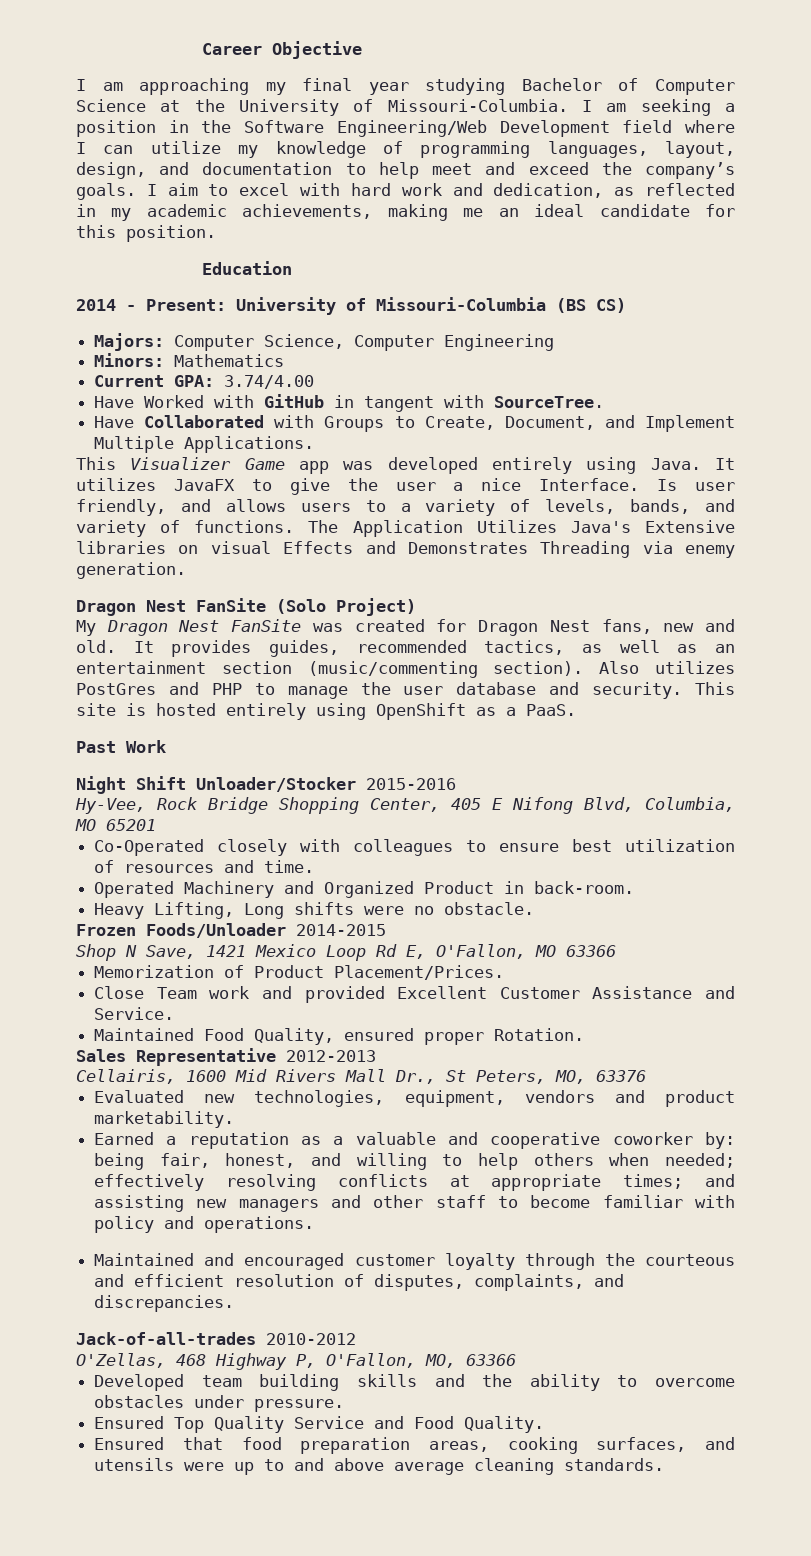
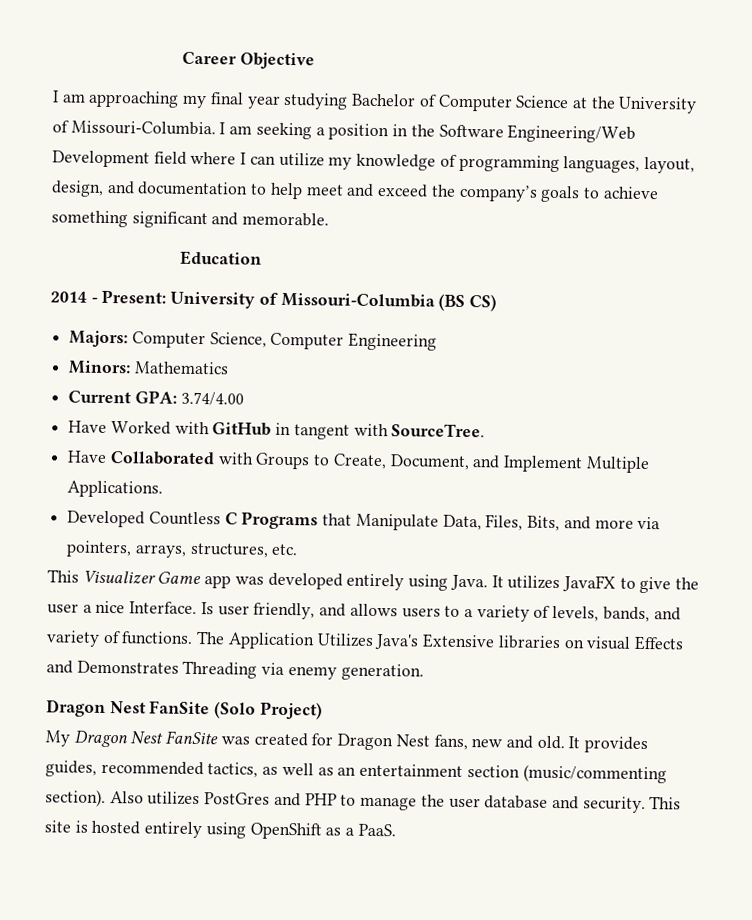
[76,183,735,200] [76,204,736,221] [76,225,216,242] goals. I aim to excel with hard work and dedication, as reflected in my academic achievements, making me an ideal candidate for this position. -> [540,185,659,203] [51,210,330,229] goals to achieve something significant and memorable.
(315, 444) none -> [67,510,661,532] [66,540,299,558] // Developed Countless C Programs that Manipulate Data, Files, Bits, and more via pointers, arrays, structures, etc.
[76,740,166,753] [76,776,456,794] [75,797,735,814] [75,819,156,831] [94,839,736,856] [94,860,315,873] [94,881,635,898] [94,902,535,919] [76,923,386,938] [76,944,616,961] [94,965,505,980] [94,986,735,1003] [94,1007,175,1020] [94,1028,585,1045] [76,1048,376,1066] [76,1069,646,1084] [94,1090,735,1107] [94,1111,235,1128] [94,1132,736,1149] [94,1153,735,1170] [94,1174,735,1191] [94,1195,736,1212] [94,1216,315,1233] [94,1253,735,1270] [94,1274,625,1291] [94,1295,235,1312] [76,1332,356,1345] [76,1353,516,1370] [94,1374,735,1391] [94,1395,345,1412] [94,1416,545,1433] [94,1437,735,1454] [94,1458,665,1475] // Past Work // Night Shift Unloader/Stocker 2015-2016 // Hy-Vee, Rock Bridge Shopping Center, 405 E Nifong Blvd, Columbia, MO 65201 // Co-Operated closely with colleagues to ensure best utilization of resources and time. // Operated Machinery and Organized Product in back-room. // Heavy Lifting, Long shifts were no obstacle. // Frozen Foods/Unloader 2014-2015 // Shop N Save, 1421 Mexico Loop Rd E, O'Fallon, MO 63366 // Memorization of Product Placement/Prices. // Close Team work and provided Excellent Customer Assistance and Service. // Maintained Food Quality, ensured proper Rotation. // Sales Representative 2012-2013 // Cellairis, 1600 Mid Rivers Mall Dr., St Peters, MO, 63376 // Evaluated new technologies, equipment, vendors and product marketability. // Earned a reputation as a valuable and cooperative coworker by: being fair, honest, and willing to help others when needed; effectively resolving conflicts at appropriate times; and assisting new managers and other staff to become familiar with policy and operations. // Maintained and encouraged customer loyalty through the courteous and efficient resolution of disputes, complaints, and discrepancies. // Jack-of-all-trades 2010-2012 // O'Zellas, 468 Highway P, O'Fallon, MO, 63366 // Developed team building skills and the ability to overcome obstacles under pressure. // Ensured Top Quality Service and Food Quality. // Ensured that food preparation areas, cooking surfaces, and utensils were up to and above average cleaning standards. -> (396, 830) none

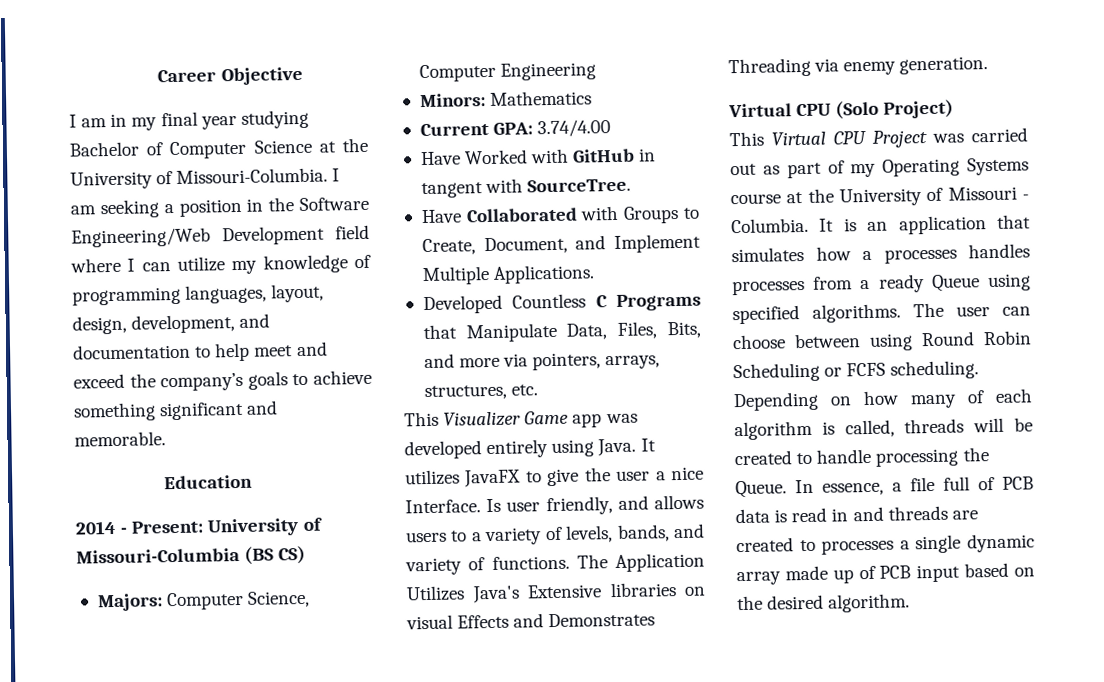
[88,90,180,108] approaching -> [110,113,128,127] in
(104, 188) none -> [131,314,236,334] development,
[46,699,211,717] Dragon Nest FanSite -> [728,103,832,118] Virtual CPU
[45,730,649,754] [45,760,667,784] [45,789,682,814] [44,820,396,840] My Dragon Nest FanSite was created for Dragon Nest fans, new and old. It provides guides, recommended tactics, as well as an entertainment section (music/commenting section). Also utilizes PostGres and PHP to manage the user database and security. This site is hosted entirely using OpenShift as a PaaS. -> [729,127,1028,148] [730,157,1029,179] [730,186,1029,207] [731,214,1031,235] [731,243,1030,264] [732,273,1031,296] [732,302,1031,325] [732,330,1032,351] [733,360,980,383] [733,388,1033,412] [734,417,1033,441] [734,447,989,467] [735,476,1034,499] [735,505,978,524] [736,533,1035,555] [736,562,1035,586] [737,593,911,613] This Virtual CPU Project was carried out as part of my Operating Systems course at the University of Missouri - Columbia. It is an application that simulates how a processes handles processes from a ready Queue using specified algorithms. The user can choose between using Round Robin Scheduling or FCFS scheduling. Depending on how many of each algorithm is called, threads will be created to handle processing the Queue. In essence, a file full of PCB data is read in and threads are created to processes a single dynamic array made up of PCB input based on the desired algorithm.

